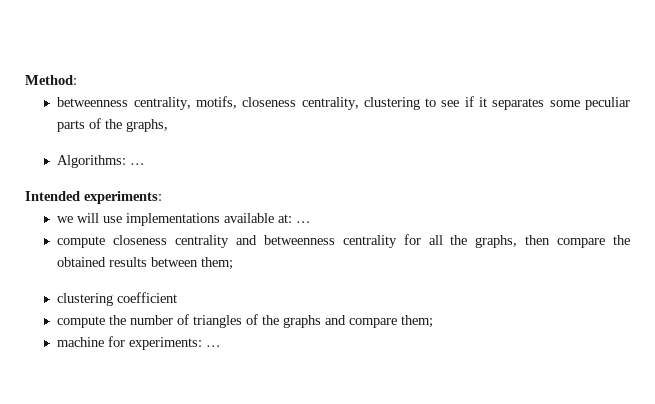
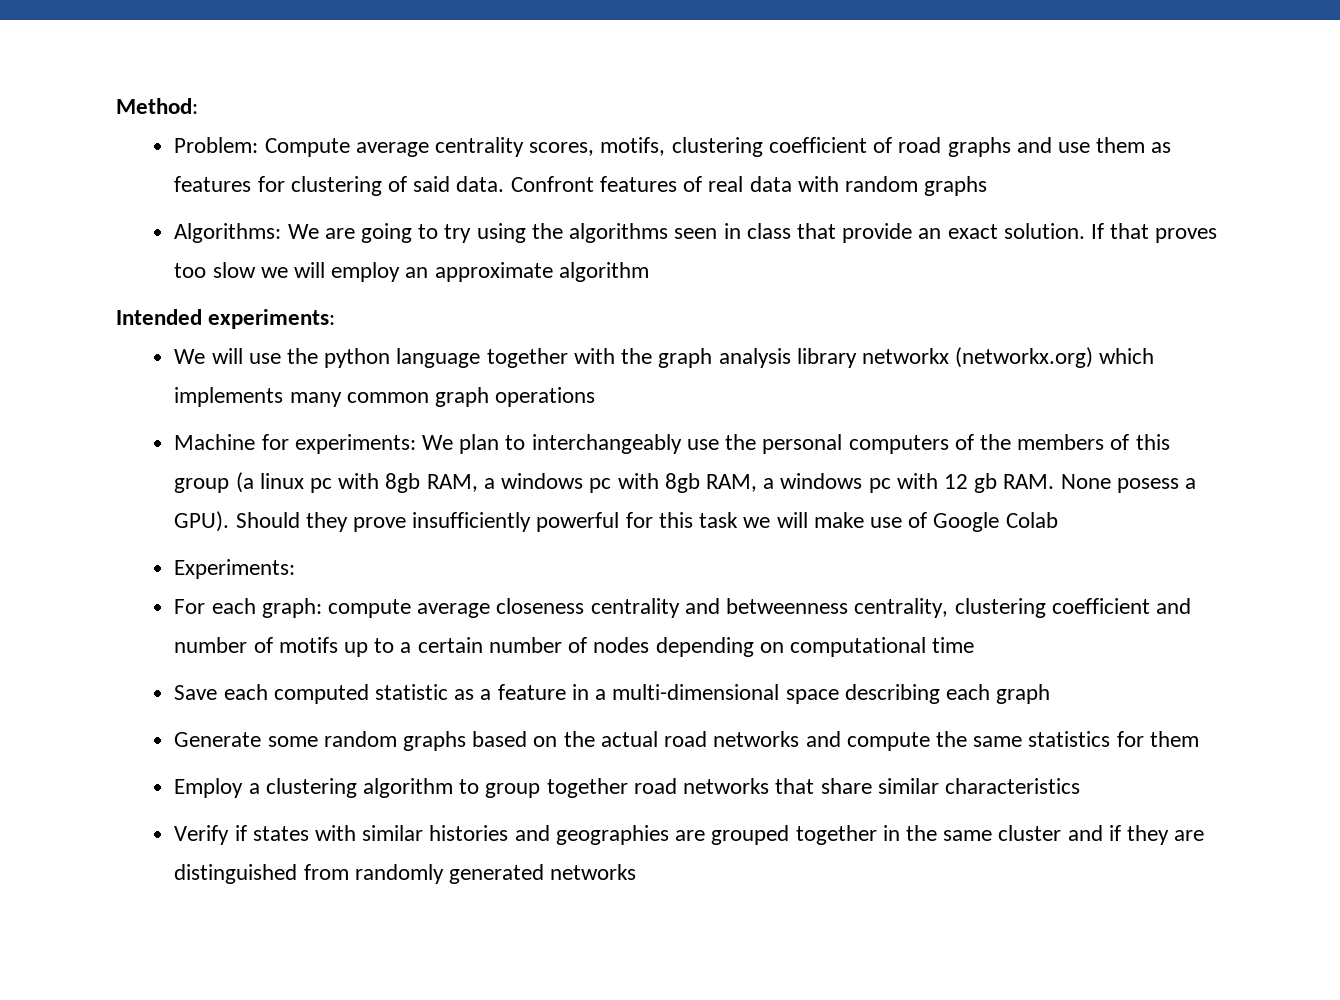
[57,96,630,110] [57,118,169,132] [57,155,146,168] [25,191,162,204] [57,213,312,226] [57,234,630,248] [57,257,234,270] [57,292,178,306] [57,314,434,328] [57,336,222,350] betweenness centrality, motifs, closeness centrality, clustering to see if it separates some peculiar parts of the graphs, // Algorithms: … // Intended experiments: // we will use implementations available at: … // compute closeness centrality and betweenness centrality for all the graphs, then compare the obtained results between them; // clustering coefficient // compute the number of triangles of the graphs and compare them; // machine for experiments: … -> [174,137,1172,157] [174,176,988,196] [174,223,1218,243] [174,262,649,282] [116,309,336,329] [174,347,1155,368] [174,387,596,407] [174,434,1170,454] [174,472,1197,493] [174,511,1058,532] [174,559,296,579] [174,598,1191,618] [174,637,975,657] [174,684,1051,704] [174,731,1199,751] [174,778,1080,798] [174,825,1205,845] [174,864,637,884] Problem: Compute average centrality scores, motifs, clustering coefficient of road graphs and use them as features for clustering of said data. Confront features of real data with random graphs // Algorithms: We are going to try using the algorithms seen in class that provide an exact solution. If that proves too slow we will employ an approximate algorithm // Intended experiments: // We will use the python language together with the graph analysis library networkx (networkx.org) which implements many common graph operations // Machine for experiments: We plan to interchangeably use the personal computers of the members of this group (a linux pc with 8gb RAM, a windows pc with 8gb RAM, a windows pc with 12 gb RAM. None posess a GPU). Should they prove insufficiently powerful for this task we will make use of Google Colab // Experiments: // For each graph: compute average closeness centrality and betweenness centrality, clustering coefficient and number of motifs up to a certain number of nodes depending on computational time // Save each computed statistic as a feature in a multi-dimensional space describing each graph // Generate some random graphs based on the actual road networks and compute the same statistics for them // Employ a clustering algorithm to group together road networks that share similar characteristics // Verify if states with similar histories and geographies are grouped together in the same cluster and if they are distinguished from randomly generated networks

